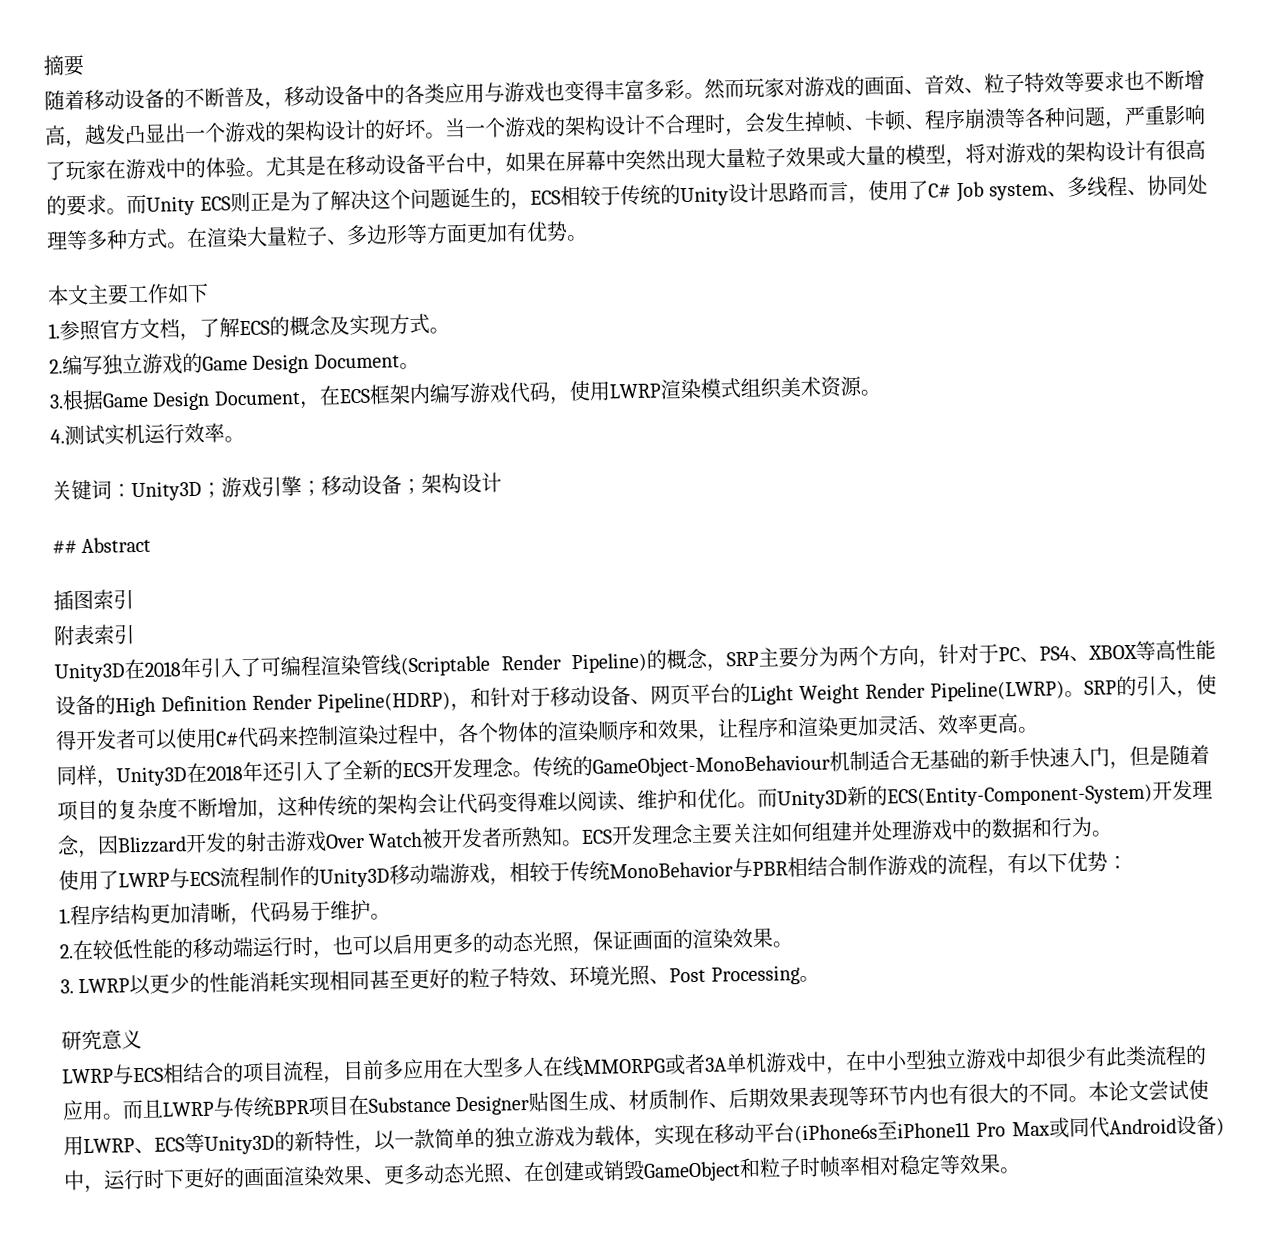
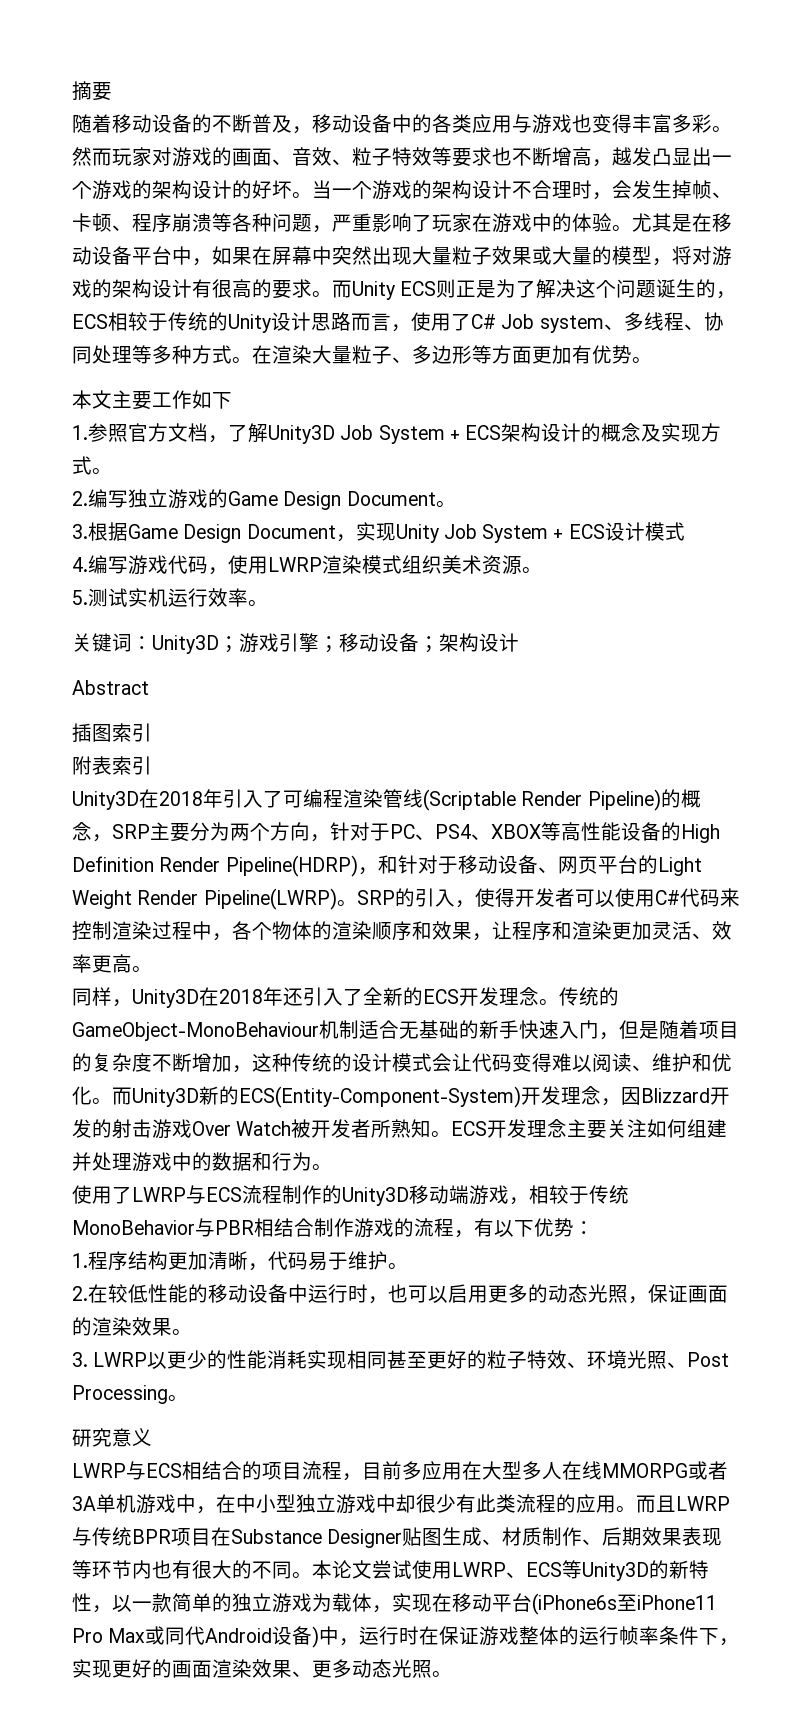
[239,320,270,336] ECS -> [268,423,582,444] Unity3D Job System + ECS架构设计
[318,383,431,406] 在ECS框架内 -> [355,522,685,543] [72,557,88,572] 实现Unity Job System + ECS设计模式 // 4.
[50,429,65,444] 4. -> [72,590,88,605] 5.
[52,540,77,554] ## -> (519, 642) none
[377,793,418,815] 架构 -> [352,1053,432,1072] 设计模式
[232,936,254,958] 端 -> [248,1284,308,1303] 设备中
[163,1168,185,1189] 下 -> [419,1626,740,1646] [72,1659,112,1678] 在保证游戏整体的运行帧率条件下，实现
[504,1153,1001,1183] 、在创建或销毁GameObject和粒子时帧率相对稳定等效果 -> (432, 1669) none

